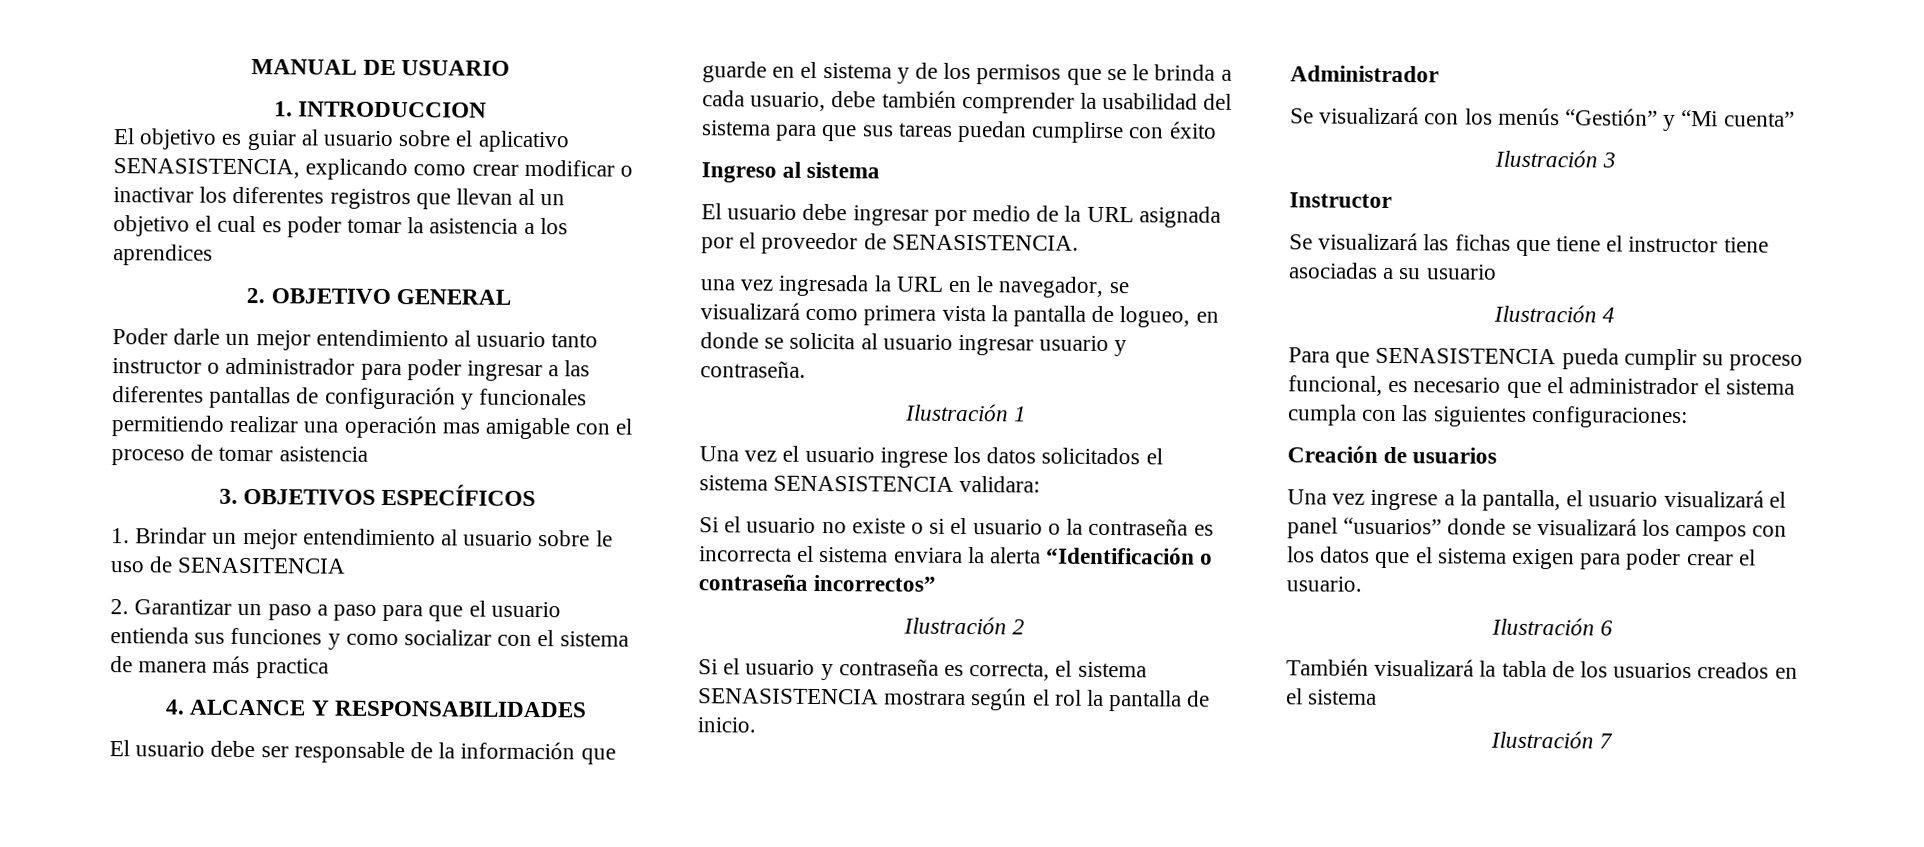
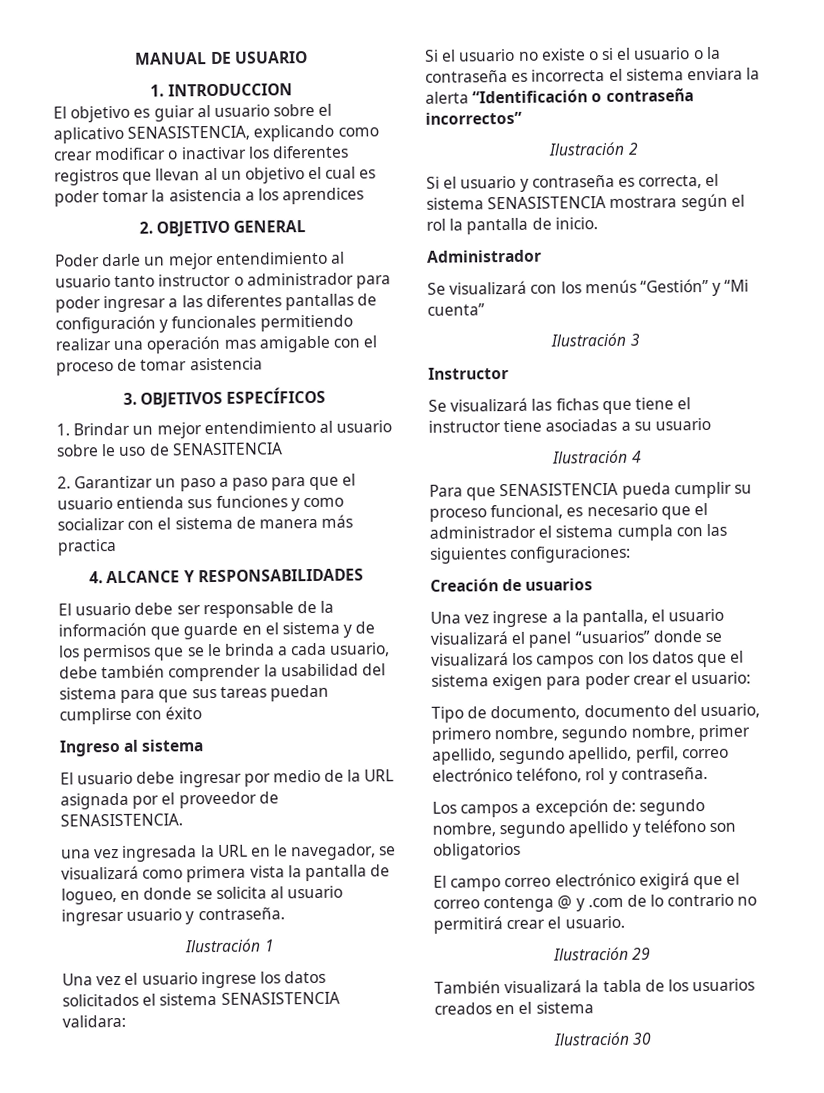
(1756, 557) none -> [691,671,752,685] [431,703,760,723] [431,724,750,744] [432,746,729,765] [432,767,708,785] [432,799,705,818] [432,819,736,839] [433,842,521,860] [433,872,741,892] [433,893,758,913] [433,916,562,934] usuario: // Tipo de documento, documento del usuario, primero nombre, segundo nombre, primer apellido, segundo apellido, perfil, correo electrónico teléfono, rol y contraseña. // Los campos a excepción de: segundo nombre, segundo apellido y teléfono son obligatorios // El campo correo electrónico exigirá que el correo contenga @ y .com de lo contrario no permitirá crear el
[1600,620,1614,636] 6 -> [632,947,652,960] 29
[1599,733,1614,749] 7 -> [632,1032,653,1045] 30

